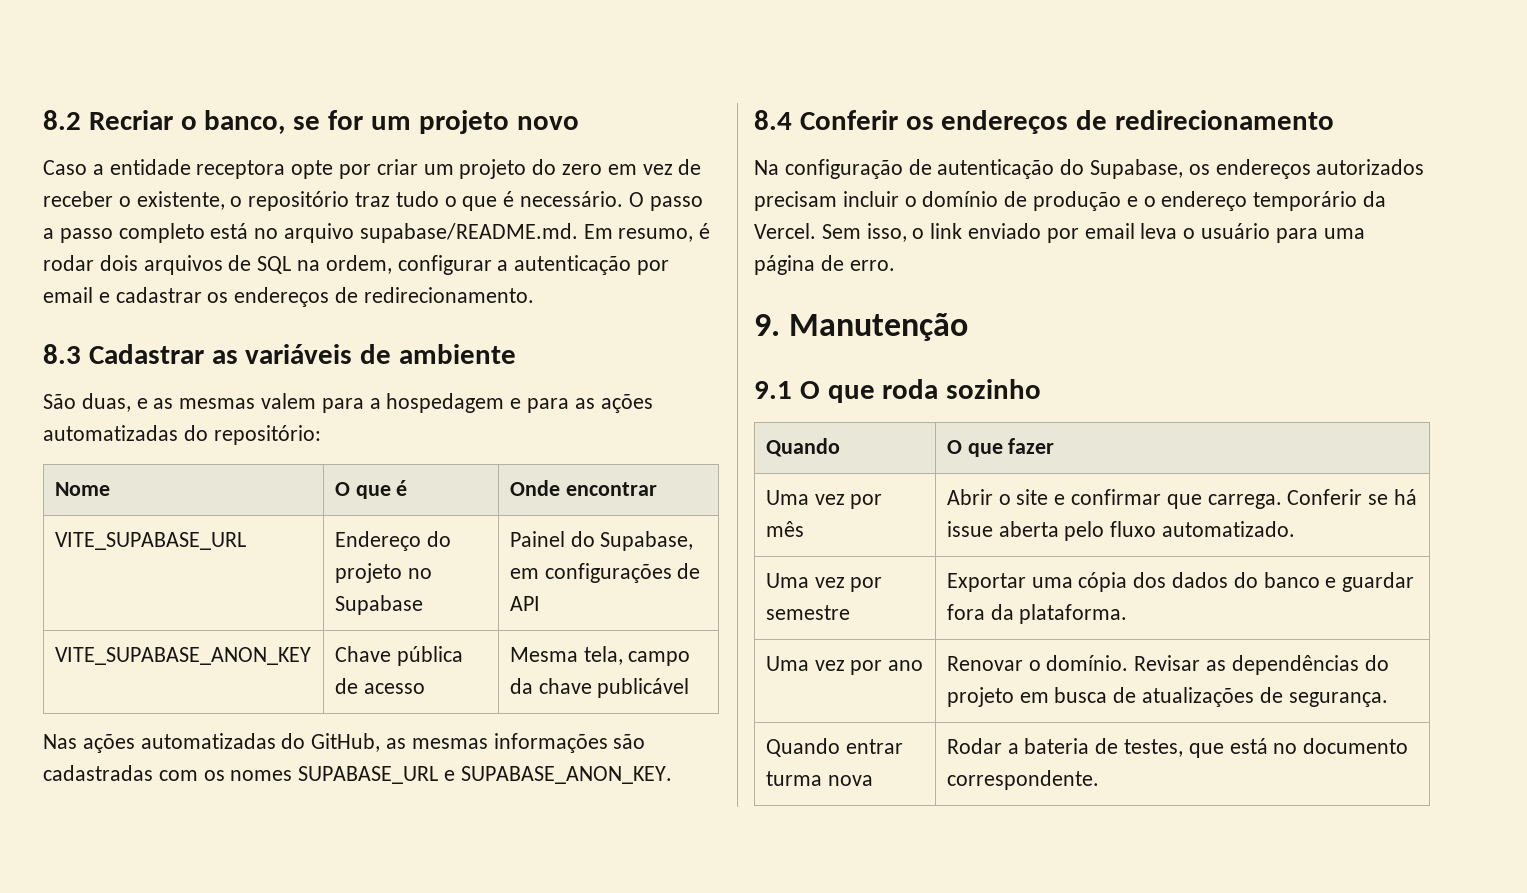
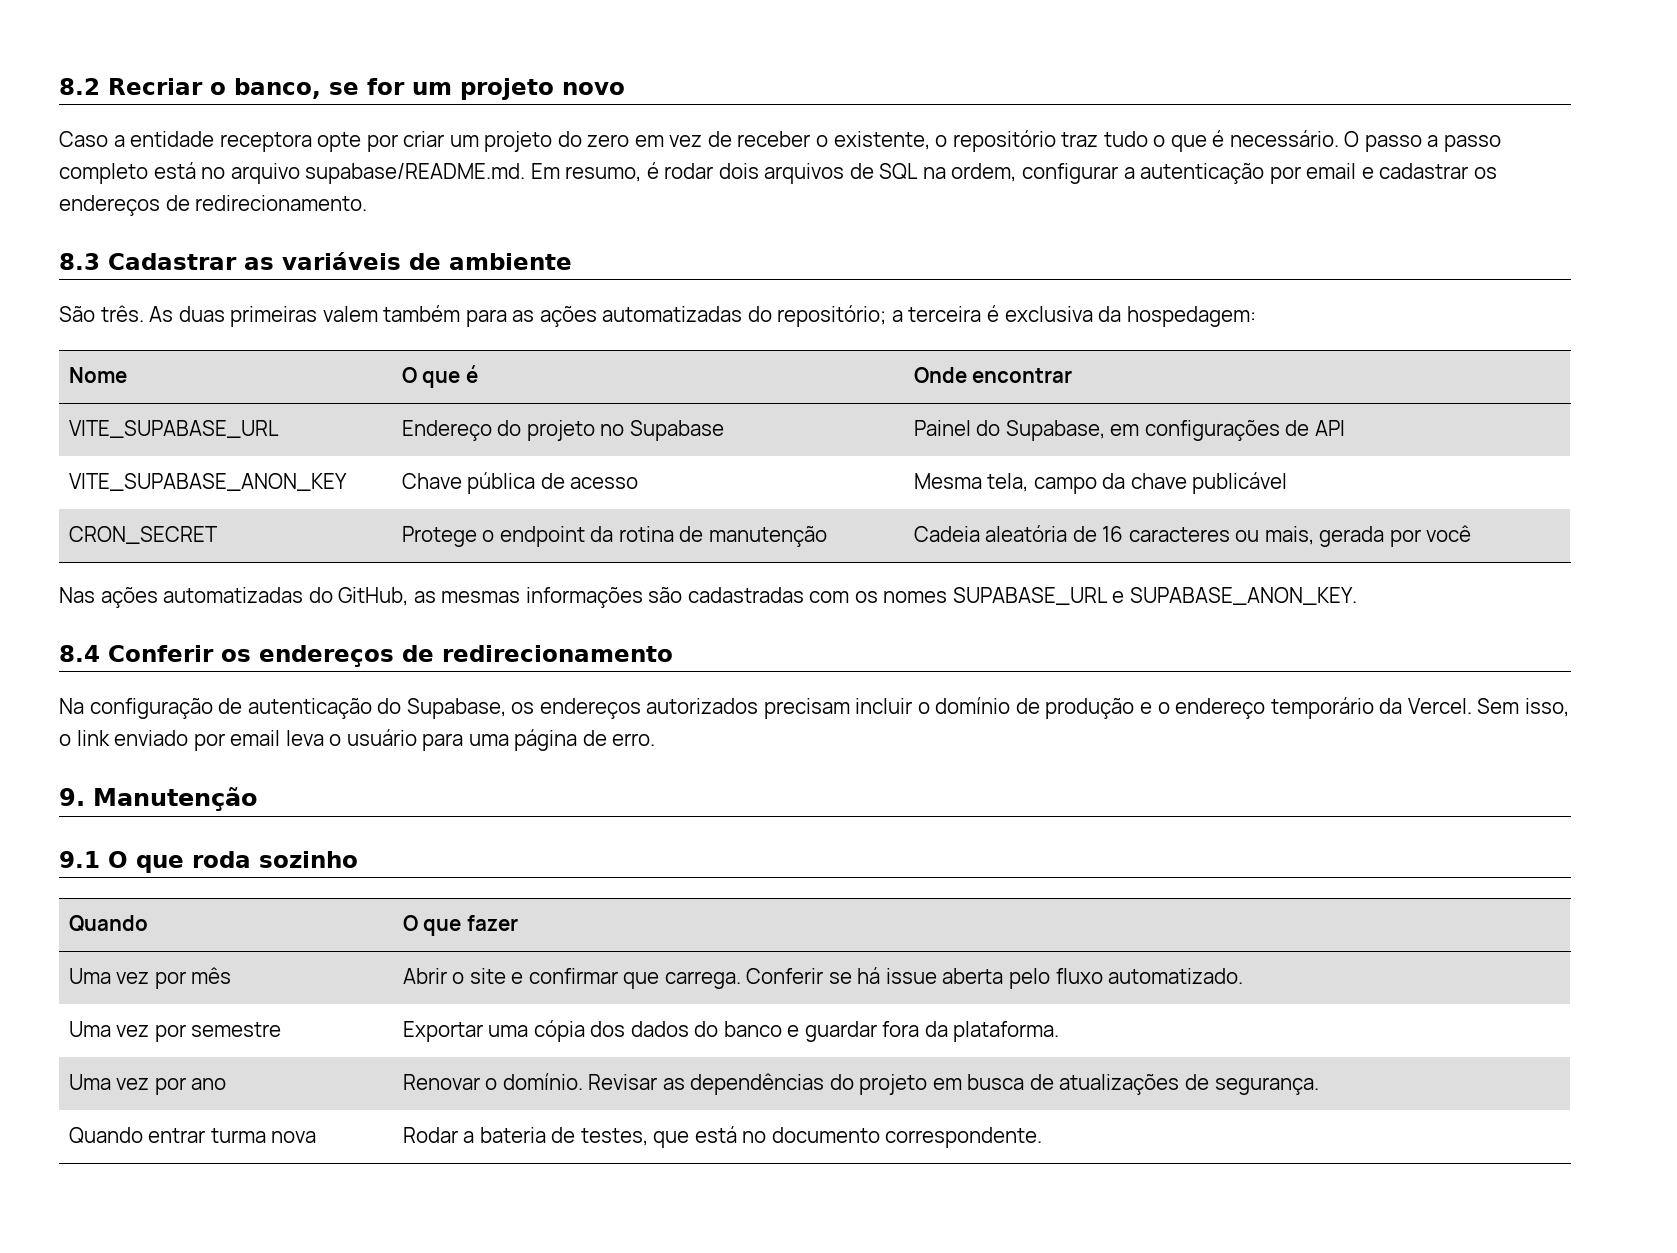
[81,393,522,413] duas, e as mesmas valem para a hospedagem e -> [100,305,461,327] três. As duas primeiras valem também
[213,425,321,445] repositório: -> [777,305,1256,327] repositório; a terceira é exclusiva da hospedagem:
(690, 688) none -> [68,526,218,544] [401,526,827,547] [913,525,1472,547] // CRON_SECRET | Protege o endpoint da rotina de manutenção | Cadeia aleatória de 16 caracteres ou mais, gerada por você

